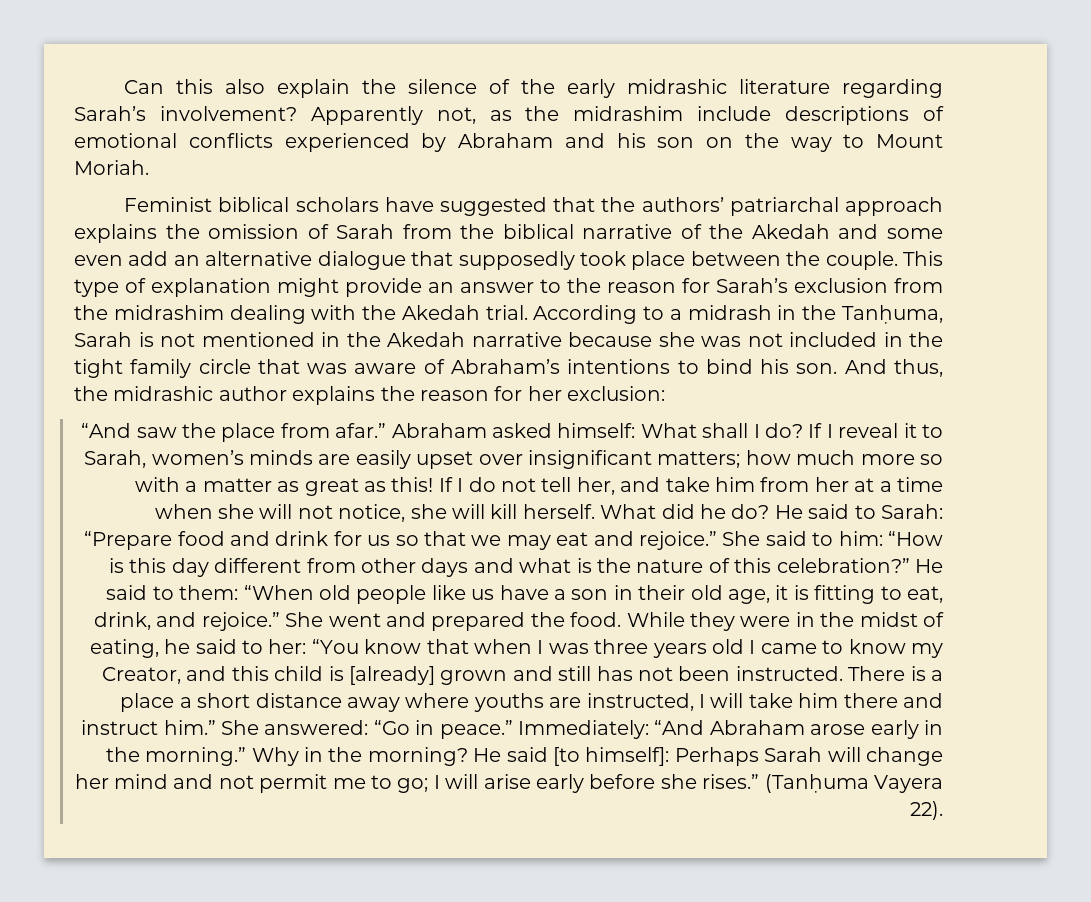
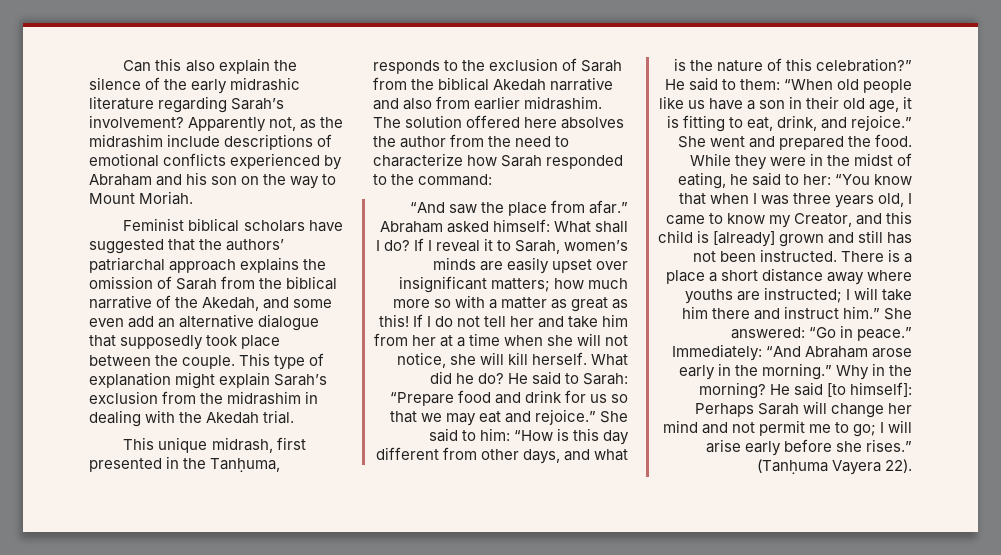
[751,224,830,239] Akedah -> [202,297,260,311] Akedah,
[345,278,710,297] provide an answer to the reason for -> [219,372,271,388] explain
(224, 312) none -> [305,391,319,404] in
[533,305,943,324] [74,332,943,347] [74,359,944,378] [74,386,666,405] According to a midrash in the Tanḥuma, Sarah is not mentioned in the Akedah narrative because she was not included in the tight family circle that was aware of Abraham’s intentions to bind his son. And thus, the midrashic author explains the reason for her exclusion: -> [123,437,306,453] [89,456,281,473] [373,58,623,74] [373,77,614,91] [373,96,603,110] [373,115,625,129] [373,134,570,148] [373,153,624,169] [373,174,493,186] // This unique midrash, first presented in the Tanḥuma, responds to the exclusion of Sarah from the biblical Akedah narrative and also from earlier midrashim. The solution offered here absolves the author from the need to characterize how Sarah responded to the command:
[576,477,615,495] her, -> [509,316,534,327] her
[421,558,469,577] days -> [522,449,560,464] days,
[711,639,744,654] old -> [877,193,904,207] old,
[586,693,694,711] instructed, -> [763,287,842,303] instructed;

